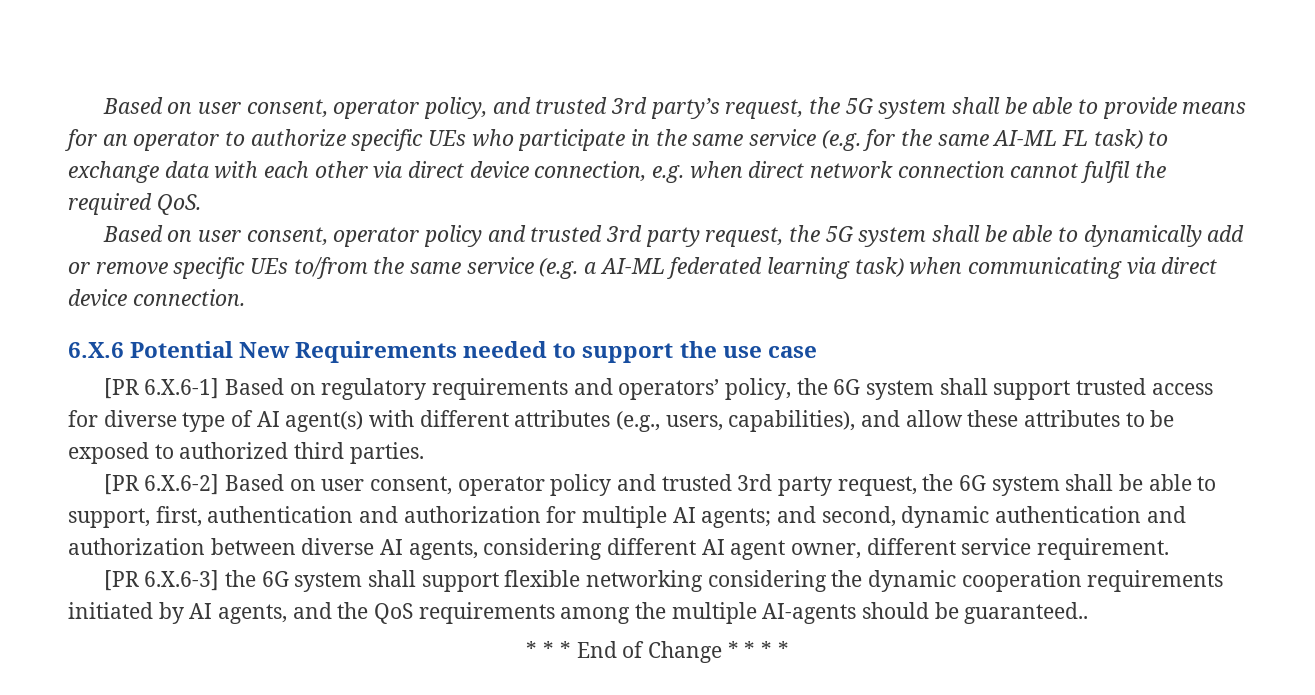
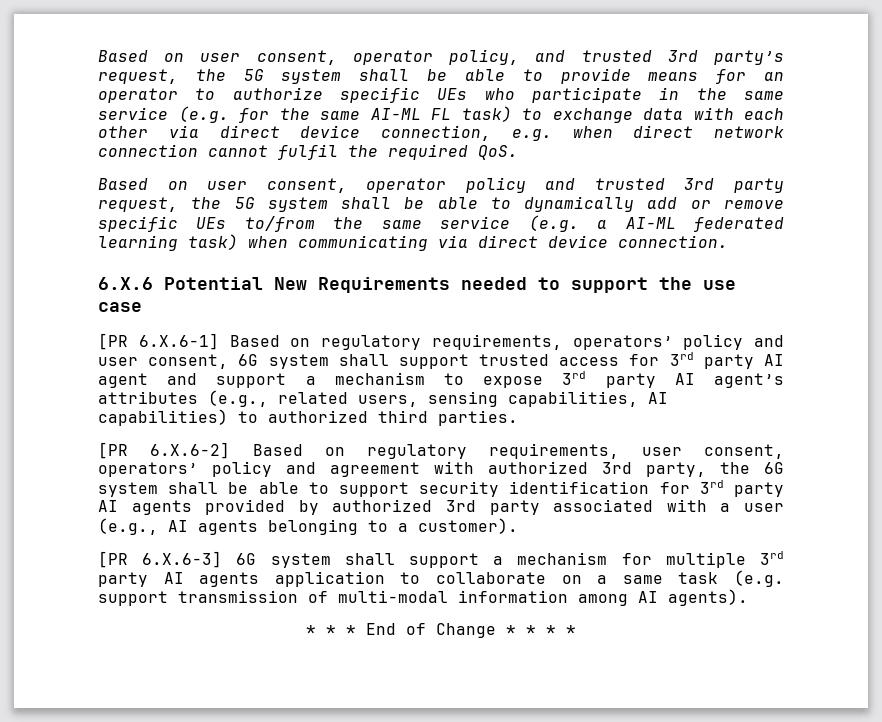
[431,378,828,400] requirements and operators’ policy, the -> [431,334,784,350] [98,354,229,369] requirements, operators’ policy and user consent,
[103,410,1175,432] [68,442,149,464] diverse type of AI agent(s) with different attributes (e.g., users, capabilities), and allow these attributes to be exposed -> [669,352,784,369] [98,371,784,388] [98,390,668,407] [98,409,228,426] 3rd party AI agent and support a mechanism to expose 3rd party AI agent’s attributes (e.g., related users, sensing capabilities, AI capabilities)
[321,474,917,496] user consent, operator policy and trusted 3rd party request, -> [367,443,784,459] [98,461,706,477] regulatory requirements, user consent, operators’ policy and agreement with authorized 3rd party,
[68,506,1186,528] [68,538,1170,560] support, first, authentication and authorization for multiple AI agents; and second, dynamic authentication and authorization between diverse AI agents, considering different AI agent owner, different service requirement. -> [339,480,785,497] [98,499,785,515] [98,518,518,535] support security identification for 3rd party AI agents provided by authorized 3rd party associated with a user (e.g., AI agents belonging to a customer).
[224,570,1224,592] [68,602,1089,624] the 6G system shall support flexible networking considering the dynamic cooperation requirements initiated by AI agents, and the QoS requirements among the multiple AI-agents should be guaranteed.. -> [236,551,784,568] [98,570,785,587] [98,589,748,606] 6G system shall support a mechanism for multiple 3rd party AI agents application to collaborate on a same task (e.g. support transmission of multi-modal information among AI agents).

